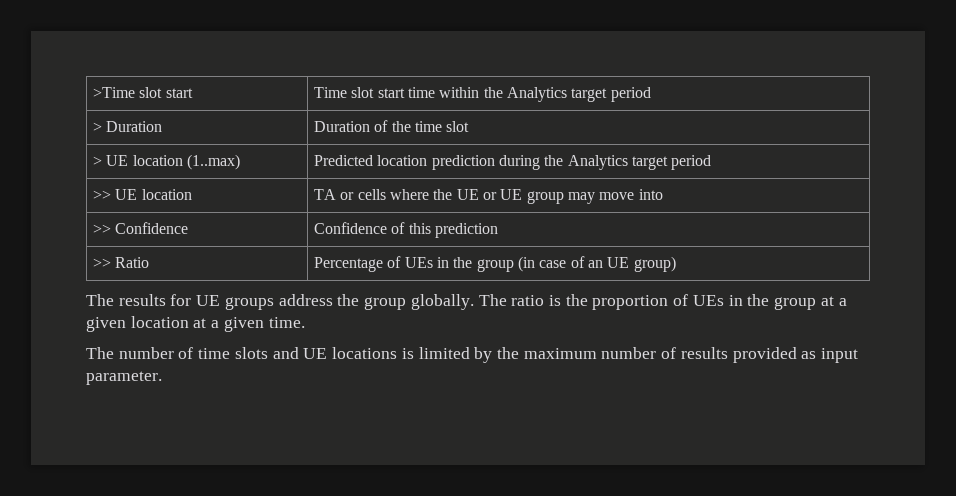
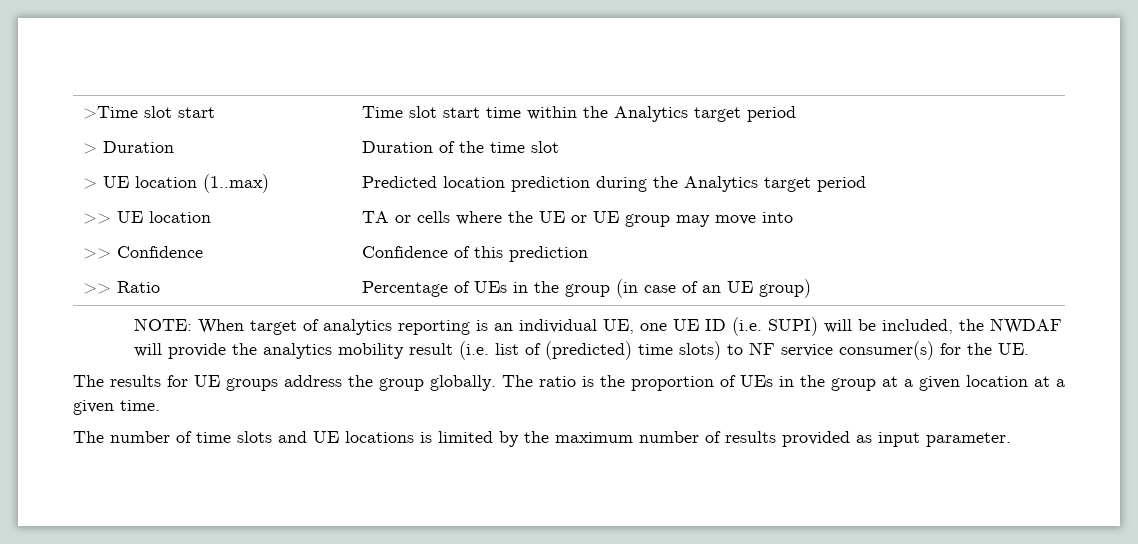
(676, 264) none -> [133,317,1062,336] [133,341,1029,360] // NOTE: When target of analytics reporting is an individual UE, one UE ID (i.e. SUPI) will be included, the NWDAF will provide the analytics mobility result (i.e. list of (predicted) time slots) to NF service consumer(s) for the UE.

